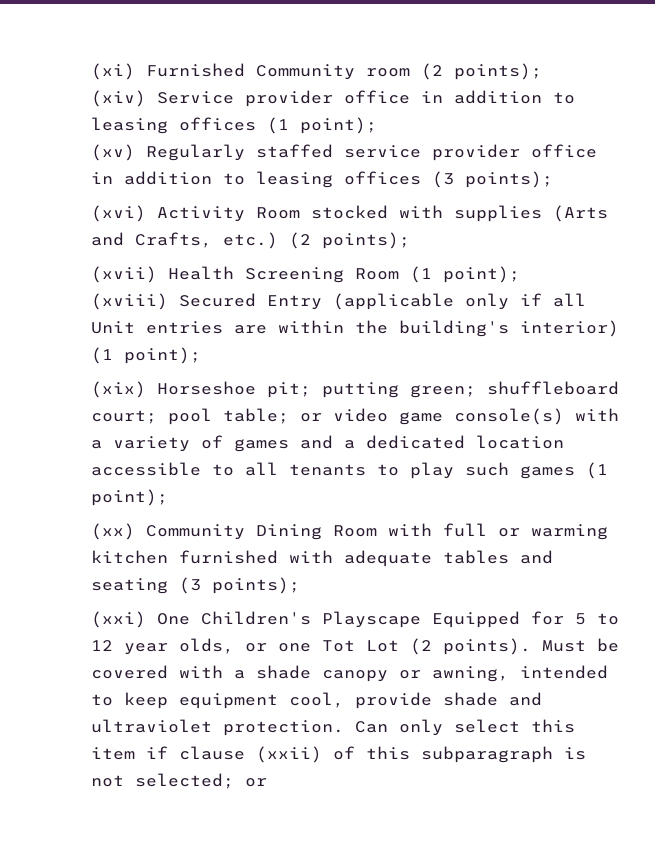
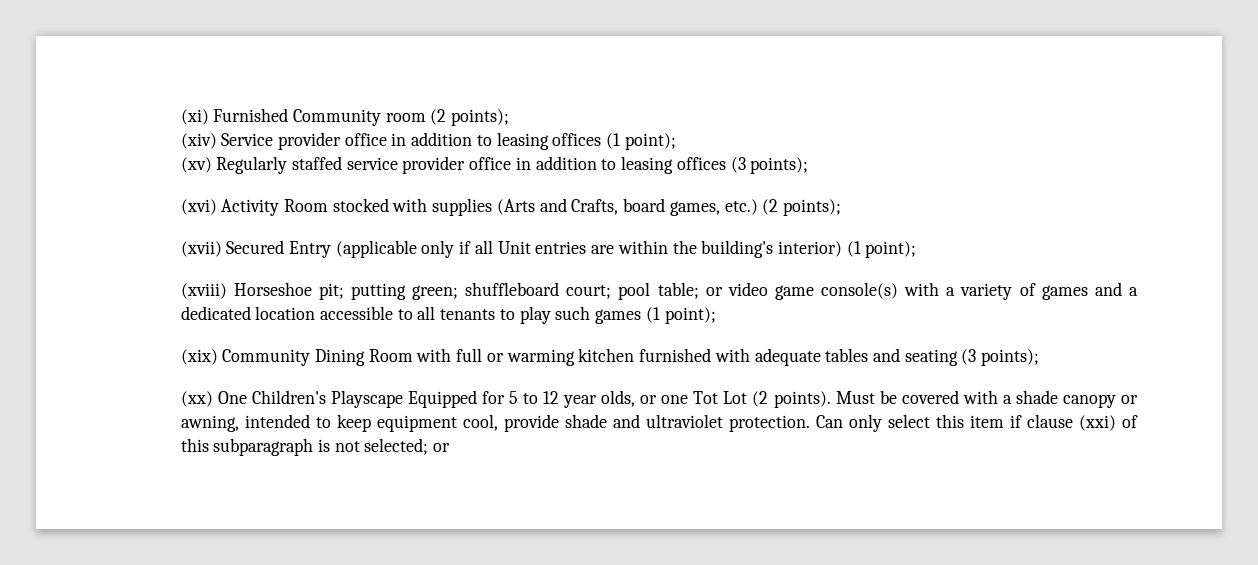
(213, 240) none -> [623,198,720,216] board games,
[168,266,521,283] [91,293,169,310] Health Screening Room (1 point); // (xviii) -> (222, 249) none
[91,381,147,398] (xix) -> [180,283,227,299] (xviii)
[91,523,136,540] (xx) -> [180,349,218,365] (xix)
[91,611,147,628] (xxi) -> [180,391,213,407] (xx)
[256,746,323,763] (xxii) -> [1078,415,1116,431] (xxi)

